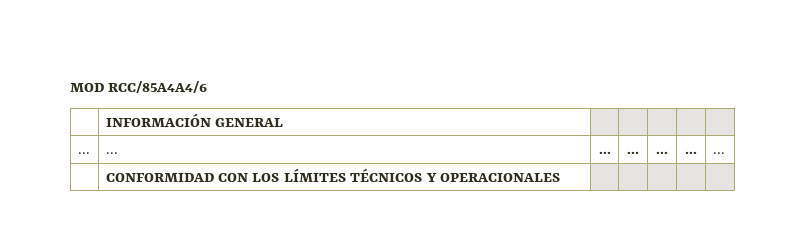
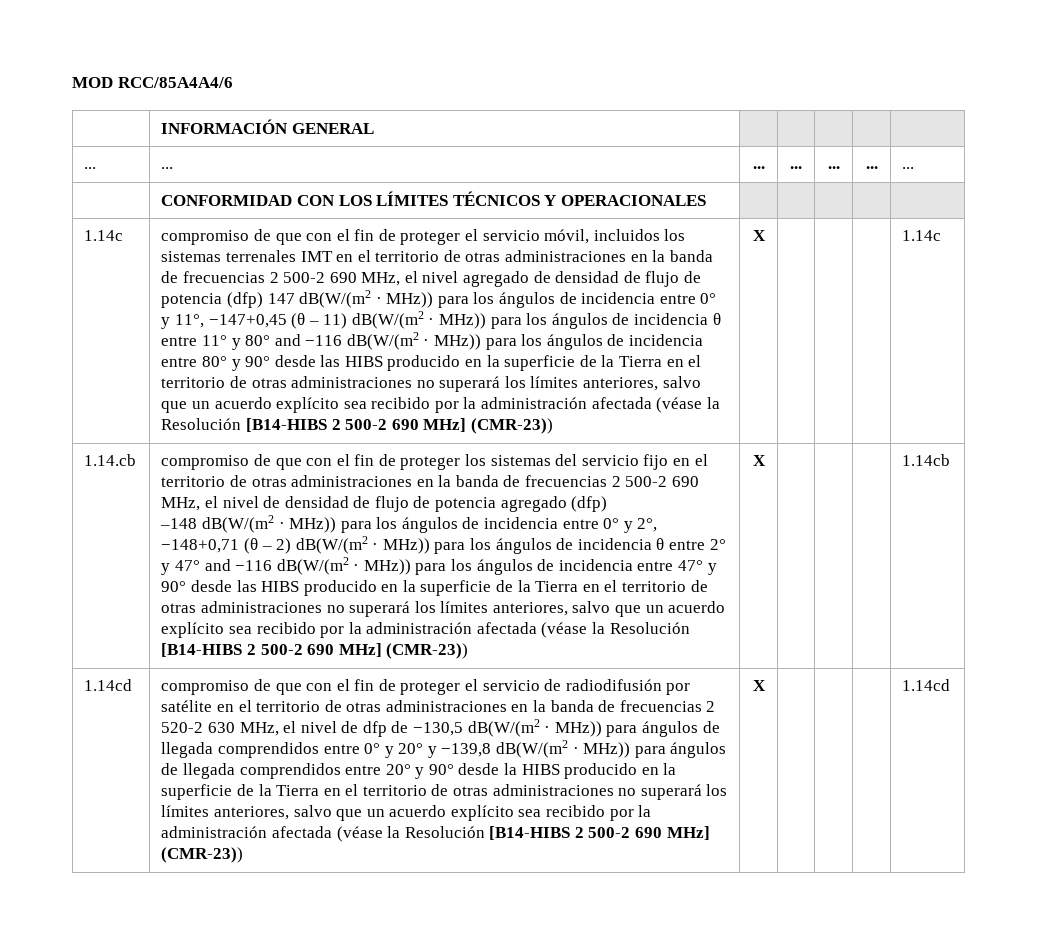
(561, 177) none -> [84,230,124,241] [161,229,686,245] [161,250,713,262] [161,271,702,287] [161,290,717,308] [161,311,721,329] [161,332,704,350] [161,355,702,371] [161,376,701,392] [161,397,720,413] [161,418,553,434] [752,230,766,241] [902,230,942,241] [84,454,137,466] [161,454,708,470] [161,475,699,487] [161,496,608,512] [160,515,658,533] [161,536,726,554] [161,557,717,575] [161,580,708,596] [161,601,726,617] [161,622,690,638] [161,643,469,659] [752,455,766,466] [902,454,951,466] [84,679,133,691] [161,679,691,695] [161,700,716,712] [161,719,720,737] [161,740,727,758] [161,763,677,779] [161,784,728,800] [161,805,652,821] [161,826,710,842] [161,847,244,863] [752,680,766,691] [902,679,951,691] // 1.14c | compromiso de que con el fin de proteger el servicio móvil, incluidos los sistemas terrenales IMT en el territorio de otras administraciones en la banda de frecuencias 2 500-2 690 MHz, el nivel agregado de densidad de flujo de potencia (dfp) 147 dB(W/(m2 · MHz)) para los ángulos de incidencia entre 0° y 11°, −147+0,45 (θ – 11) dB(W/(m2 · MHz)) para los ángulos de incidencia θ entre 11° y 80° and −116 dB(W/(m2 · MHz)) para los ángulos de incidencia entre 80° y 90° desde las HIBS producido en la superficie de la Tierra en el territorio de otras administraciones no superará los límites anteriores, salvo que un acuerdo explícito sea recibido por la administración afectada (véase la Resolución [B14-HIBS 2 500-2 690 MHz] (CMR-23)) | X | | | | 1.14c // 1.14.cb | compromiso de que con el fin de proteger los sistemas del servicio fijo en el territorio de otras administraciones en la banda de frecuencias 2 500-2 690 MHz, el nivel de densidad de flujo de potencia agregado (dfp) // –148 dB(W/(m2 · MHz)) para los ángulos de incidencia entre 0° y 2°, −148+0,71 (θ – 2) dB(W/(m2 · MHz)) para los ángulos de incidencia θ entre 2° y 47° and −116 dB(W/(m2 · MHz)) para los ángulos de incidencia entre 47° y 90° desde las HIBS producido en la superficie de la Tierra en el territorio de otras administraciones no superará los límites anteriores, salvo que un acuerdo explícito sea recibido por la administración afectada (véase la Resolución [B14-HIBS 2 500-2 690 MHz] (CMR-23)) | X | | | | 1.14cb // 1.14cd | compromiso de que con el fin de proteger el servicio de radiodifusión por satélite en el territorio de otras administraciones en la banda de frecuencias 2 520-2 630 MHz, el nivel de dfp de −130,5 dB(W/(m2 · MHz)) para ángulos de llegada comprendidos entre 0° y 20° y −139,8 dB(W/(m2 · MHz)) para ángulos de llegada comprendidos entre 20° y 90° desde la HIBS producido en la superficie de la Tierra en el territorio de otras administraciones no superará los límites anteriores, salvo que un acuerdo explícito sea recibido por la administración afectada (véase la Resolución [B14-HIBS 2 500-2 690 MHz] (CMR-23)) | X | | | | 1.14cd

